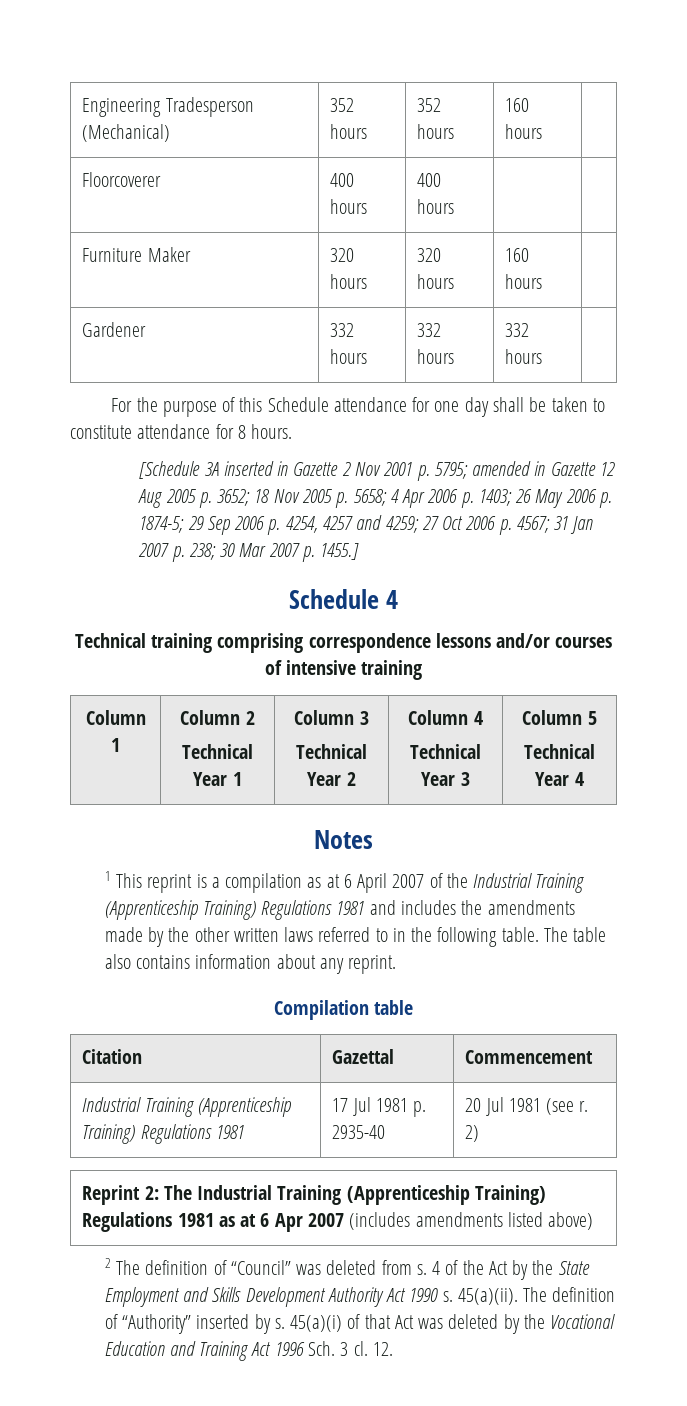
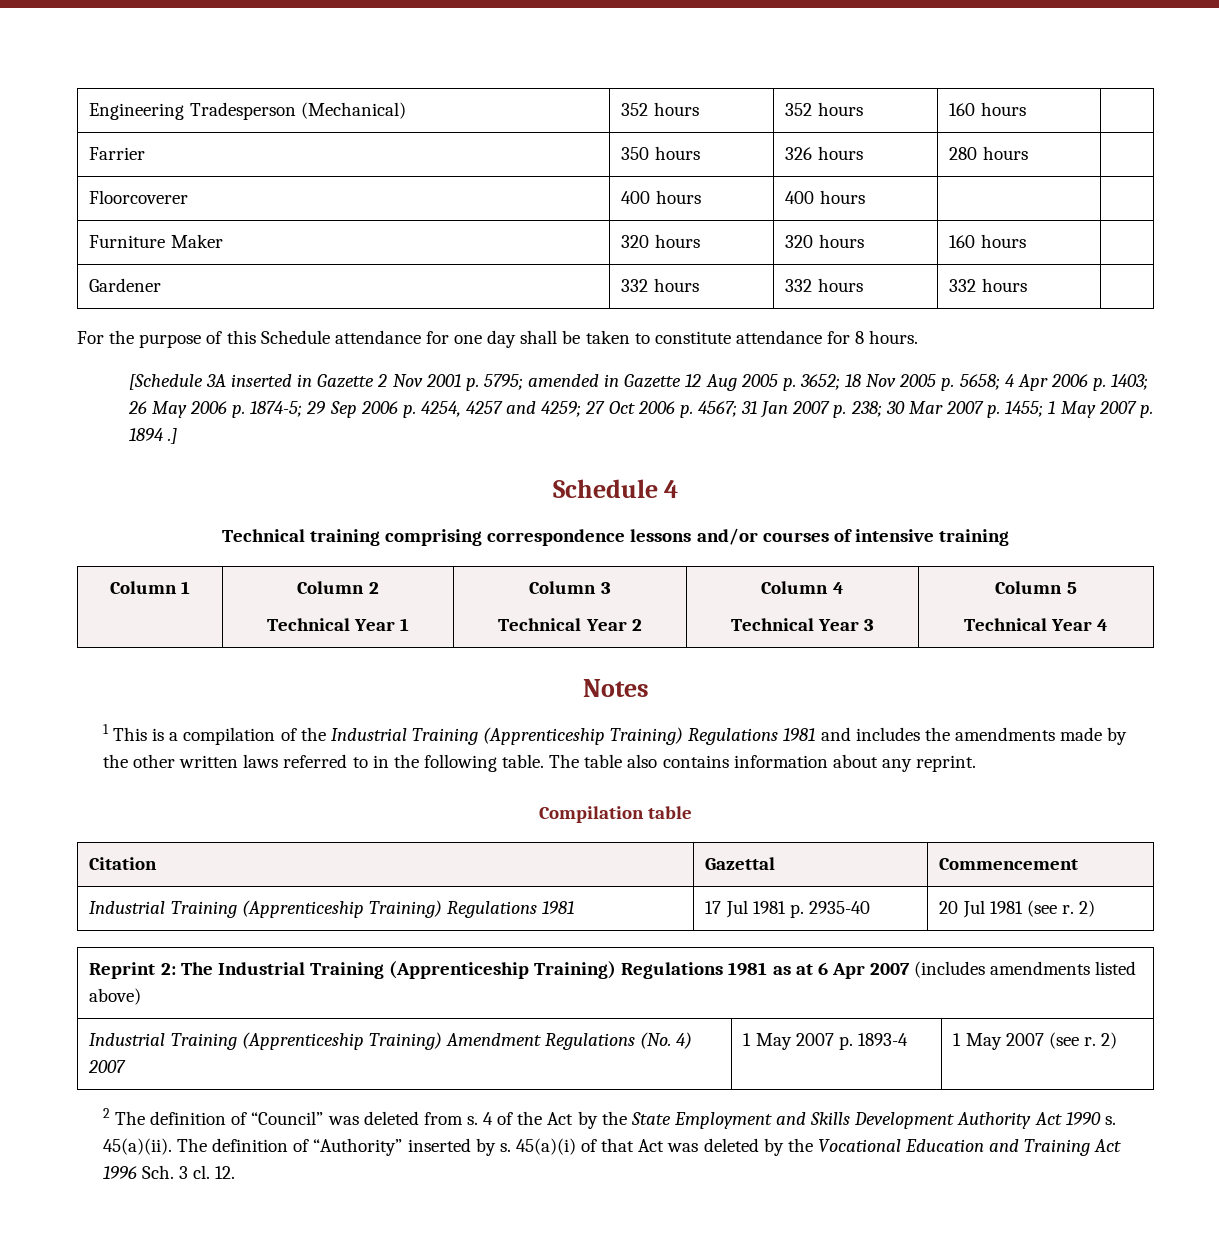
(543, 131) none -> [89,147,146,160] [621,146,700,160] [785,146,863,160] [949,146,1028,160] // Farrier | 350 hours | 326 hours | 280 hours |
[320,543,360,560] 1455.] -> [1005,401,1153,418] [128,428,177,444] 1455; 1 May 2007 p. 1894 .]
[147,874,193,893] reprint -> (148, 734) none
[307,873,425,893] as at 6 April 2007 -> (276, 736) none
(594, 1221) none -> [89,1032,693,1050] [88,1060,127,1073] [743,1033,908,1050] [953,1032,1118,1050] // Industrial Training (Apprenticeship Training) Amendment Regulations (No. 4) 2007 | 1 May 2007 p. 1893-4 | 1 May 2007 (see r. 2)

